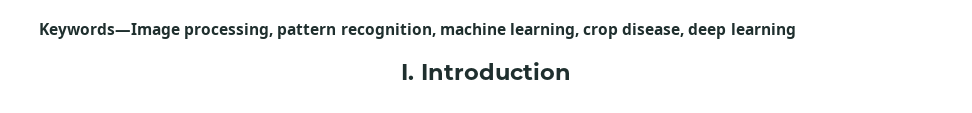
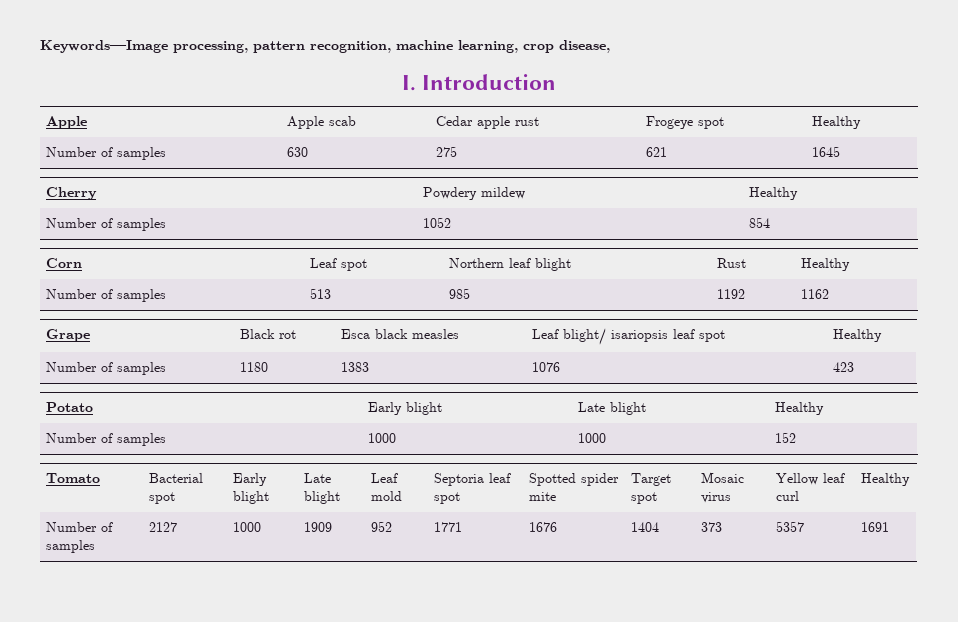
[688,23,796,39] deep learning -> (610, 46) none
(571, 71) none -> [46,116,88,129] [287,116,357,129] [436,116,540,129] [646,116,725,129] [812,116,862,129] [46,147,167,160] [287,147,309,157] [436,146,458,157] [646,147,668,157] [812,146,841,157] [46,187,98,200] [423,187,526,200] [749,187,799,200] [46,218,167,231] [423,217,452,228] [749,217,771,228] [46,258,83,268] [310,258,368,271] [449,258,572,271] [717,258,747,268] [801,258,851,271] [46,289,167,302] [310,288,332,299] [449,288,471,299] [717,289,746,299] [801,289,830,299] [46,329,91,342] [240,329,297,339] [341,329,460,339] [532,328,726,345] [833,329,883,342] [46,362,167,375] [240,362,269,372] [341,362,370,372] [532,362,561,372] [833,362,855,372] [46,402,94,412] [368,402,443,415] [578,402,647,415] [775,402,825,415] [46,433,167,446] [368,433,397,443] [578,433,607,443] [775,432,797,443] [46,473,101,483] [149,473,204,483] [149,492,176,504] [233,473,268,486] [233,491,270,504] [304,473,332,483] [304,491,341,504] [371,473,399,483] [371,491,403,501] [434,473,512,486] [434,492,461,504] [529,473,620,486] [529,492,557,501] [631,473,672,486] [631,492,658,504] [701,472,745,483] [701,492,732,503] [776,473,846,485] [776,491,800,501] [861,473,911,486] [46,522,114,532] [46,540,96,553] [149,522,178,532] [233,522,262,532] [304,522,333,532] [371,521,393,532] [434,522,463,532] [529,522,558,532] [631,522,660,532] [701,522,723,532] [776,521,805,532] [861,522,890,532] // Apple | Apple scab | Cedar apple rust | Frogeye spot | Healthy // Number of samples | 630 | 275 | 621 | 1645 // Cherry | Powdery mildew | Healthy // Number of samples | 1052 | 854 // Corn | Leaf spot | Northern leaf blight | Rust | Healthy // Number of samples | 513 | 985 | 1192 | 1162 // Grape | Black rot | Esca black measles | Leaf blight/ isariopsis leaf spot | Healthy // Number of samples | 1180 | 1383 | 1076 | 423 // Potato | Early blight | Late blight | Healthy // Number of samples | 1000 | 1000 | 152 // Tomato | Bacterial spot | Early blight | Late blight | Leaf mold | Septoria leaf spot | Spotted spider mite | Target spot | Mosaic virus | Yellow leaf curl | Healthy // Number of samples | 2127 | 1000 | 1909 | 952 | 1771 | 1676 | 1404 | 373 | 5357 | 1691

